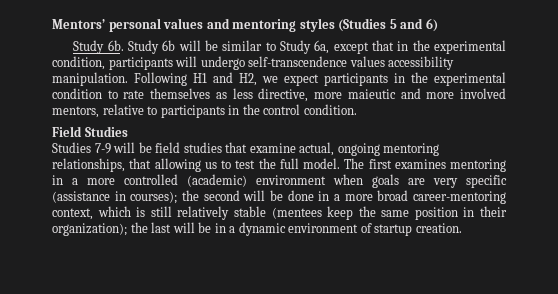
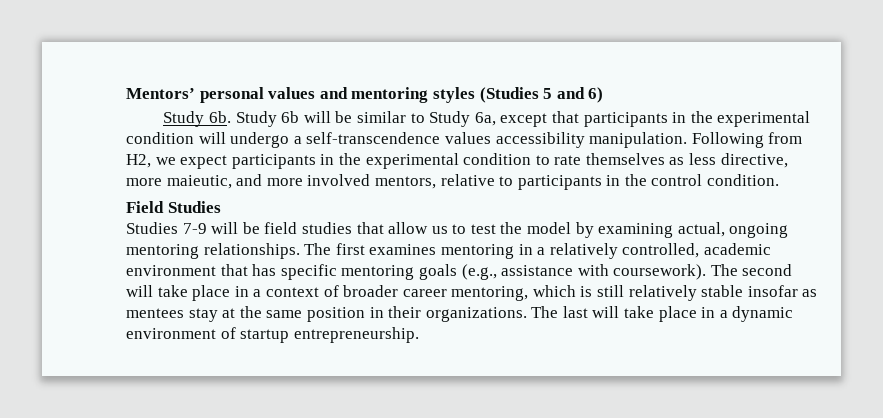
[397,40,506,54] [52,56,173,70] in the experimental condition, participants -> [583,111,811,127] [126,132,194,144] participants in the experimental condition
(245, 63) none -> [293,136,302,144] a
[193,72,233,83] H1 and -> [768,132,803,144] from
[347,89,396,99] maieutic -> [166,175,232,189] maieutic,
[249,142,440,156] [52,158,340,172] examine actual, ongoing mentoring relationships, that allowing us to test the full model. -> [388,222,789,238] [126,243,300,259] allow us to test the model by examining actual, ongoing mentoring relationships.
[87,174,507,188] [52,190,507,204] [52,208,93,220] more controlled (academic) environment when goals are very specific (assistance in courses); the second will be done in a more broad career-mentoring context, -> [549,243,771,259] [126,264,793,280] [126,285,529,301] relatively controlled, academic environment that has specific mentoring goals (e.g., assistance with coursework). The second will take place in a context of broader career mentoring,
[271,206,354,220] (mentees keep -> [747,285,818,297] [126,308,236,322] insofar as mentees stay at
[52,222,212,236] organization); the last will be -> [425,306,697,322] organizations. The last will take place
[415,223,462,233] creation. -> [293,327,419,343] entrepreneurship.

